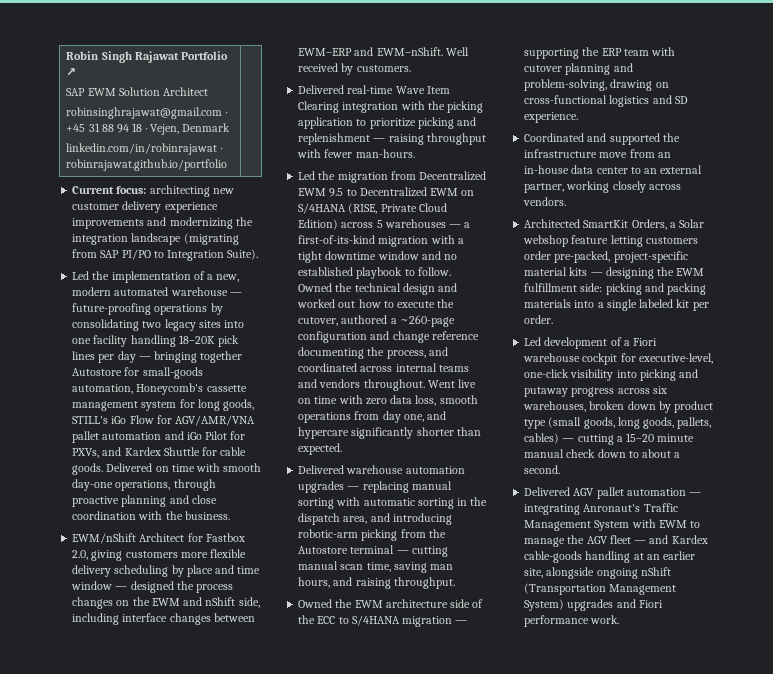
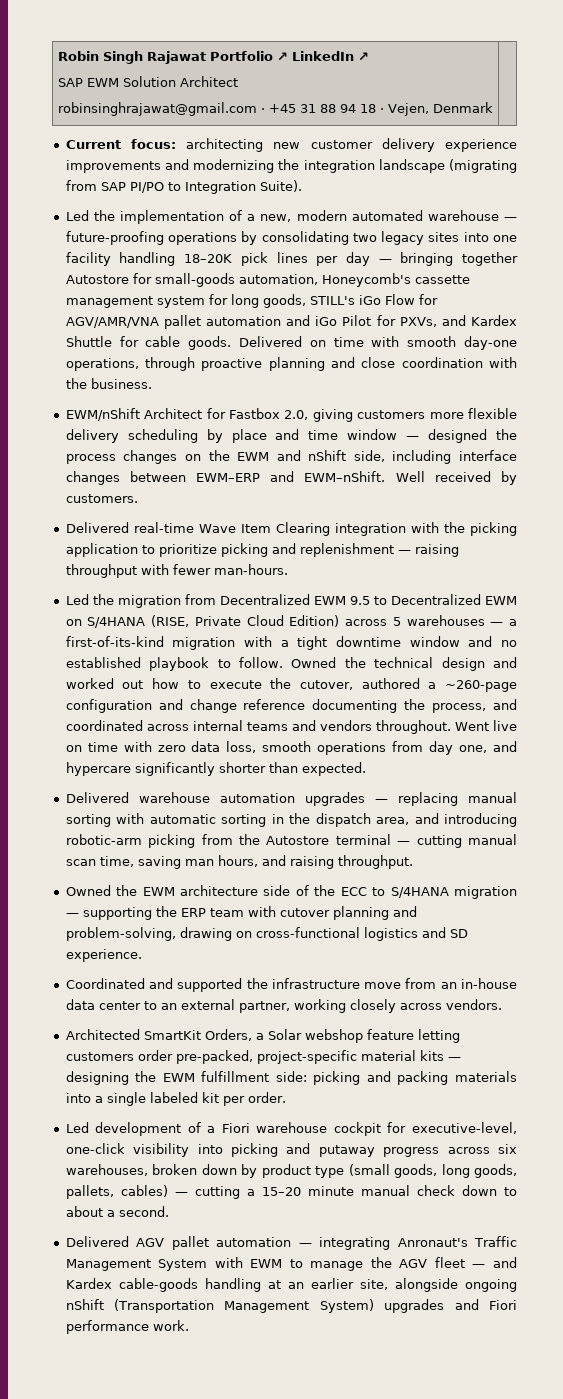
(77, 72) none -> [291,51,369,61] LinkedIn ↗
[66,143,223,155] [66,159,228,171] // linkedin.com/in/robinrajawat · robinrajawat.github.io/portfolio -> (493, 107) none

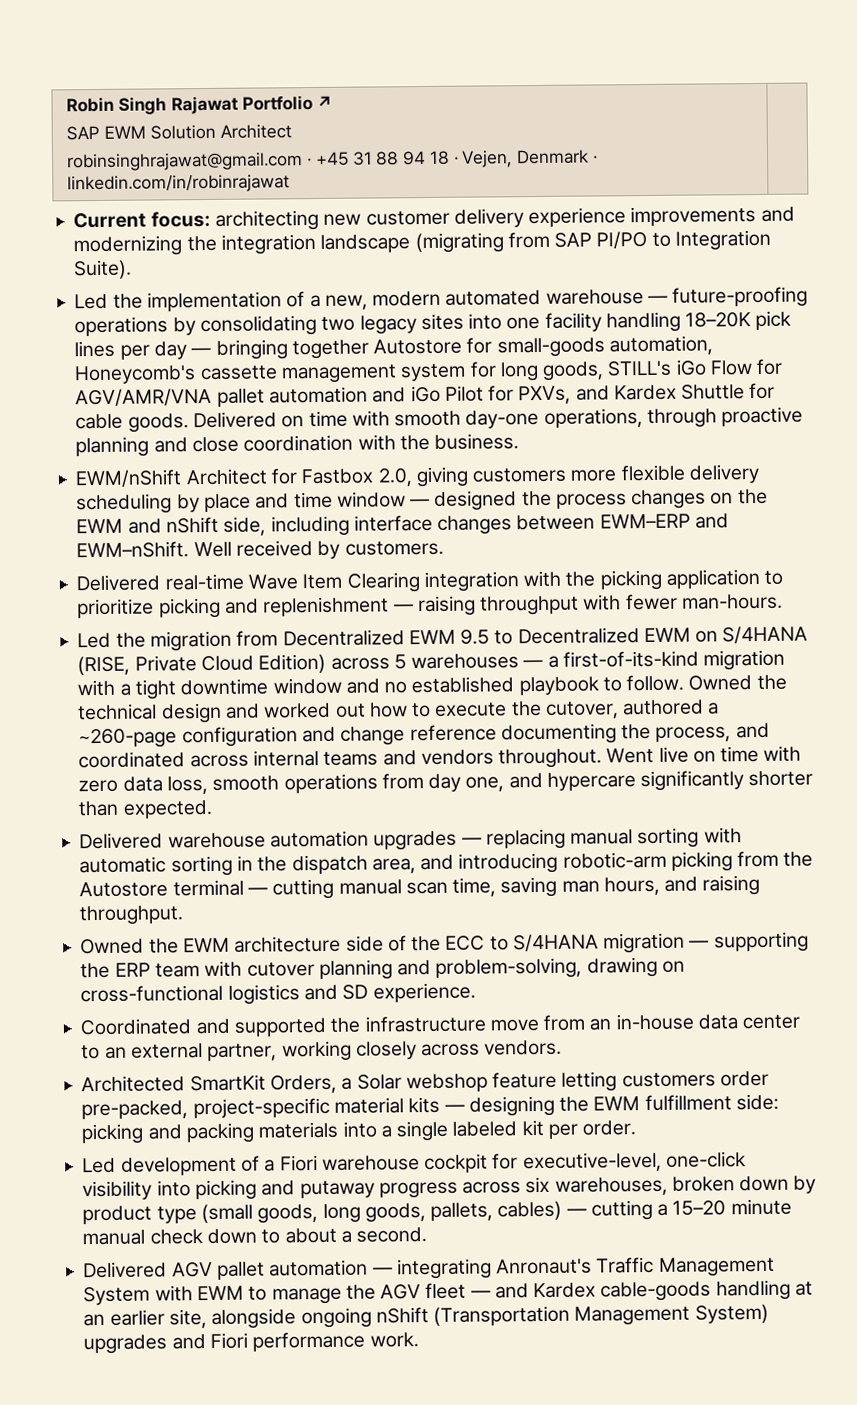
[291,51,369,61] LinkedIn ↗ -> (334, 102) none
(493, 107) none -> [592,155,598,163] [67,174,291,194] · linkedin.com/in/robinrajawat

